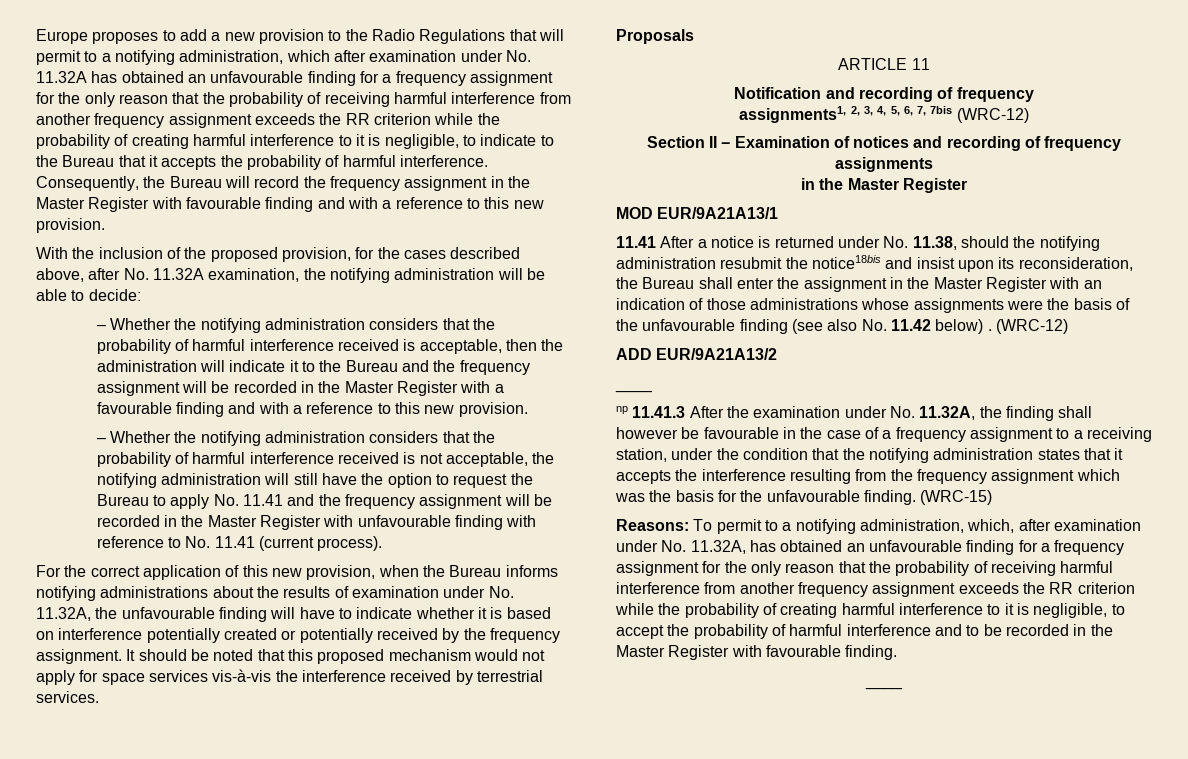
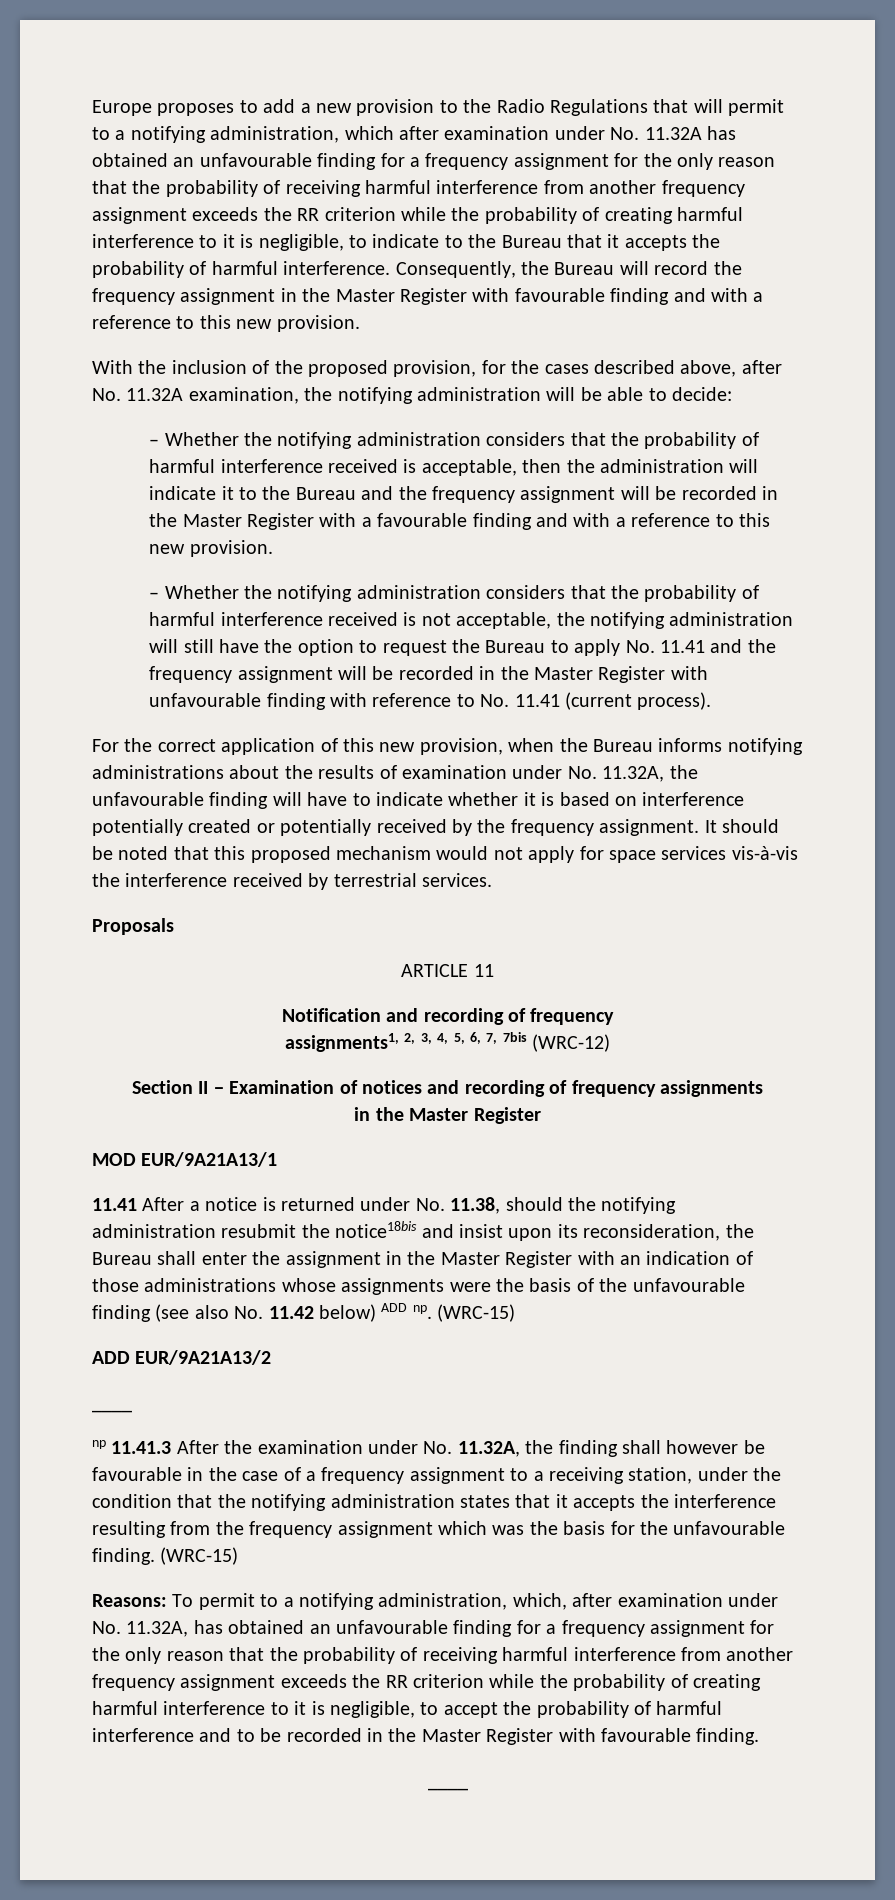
[987,319,1068,334] . (WRC-12) -> [381,1303,516,1322] ADD np. (WRC-15)

